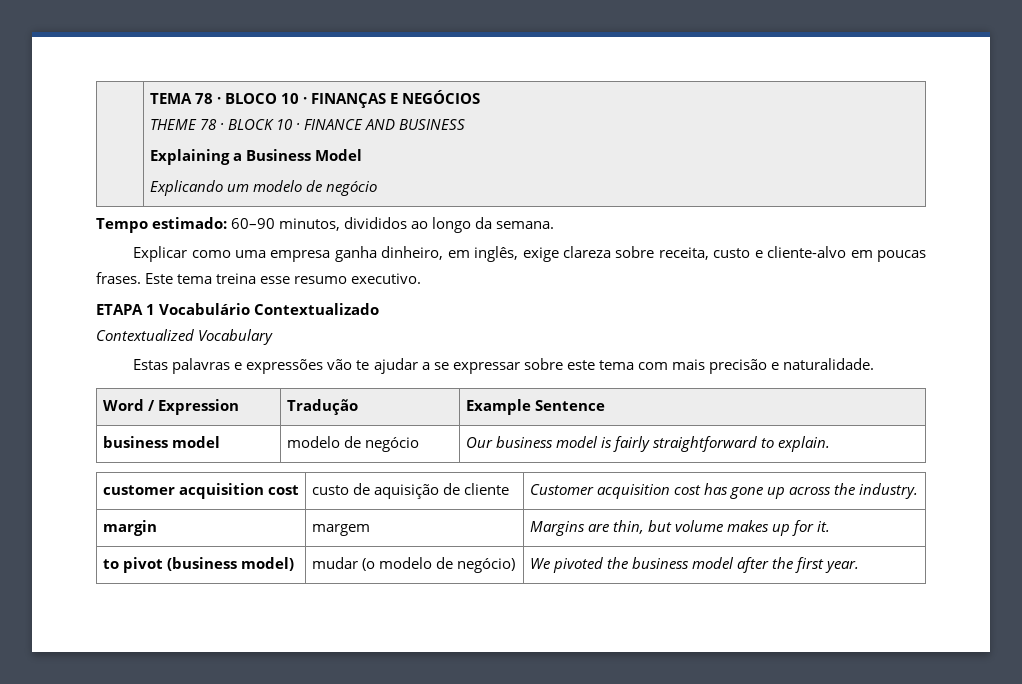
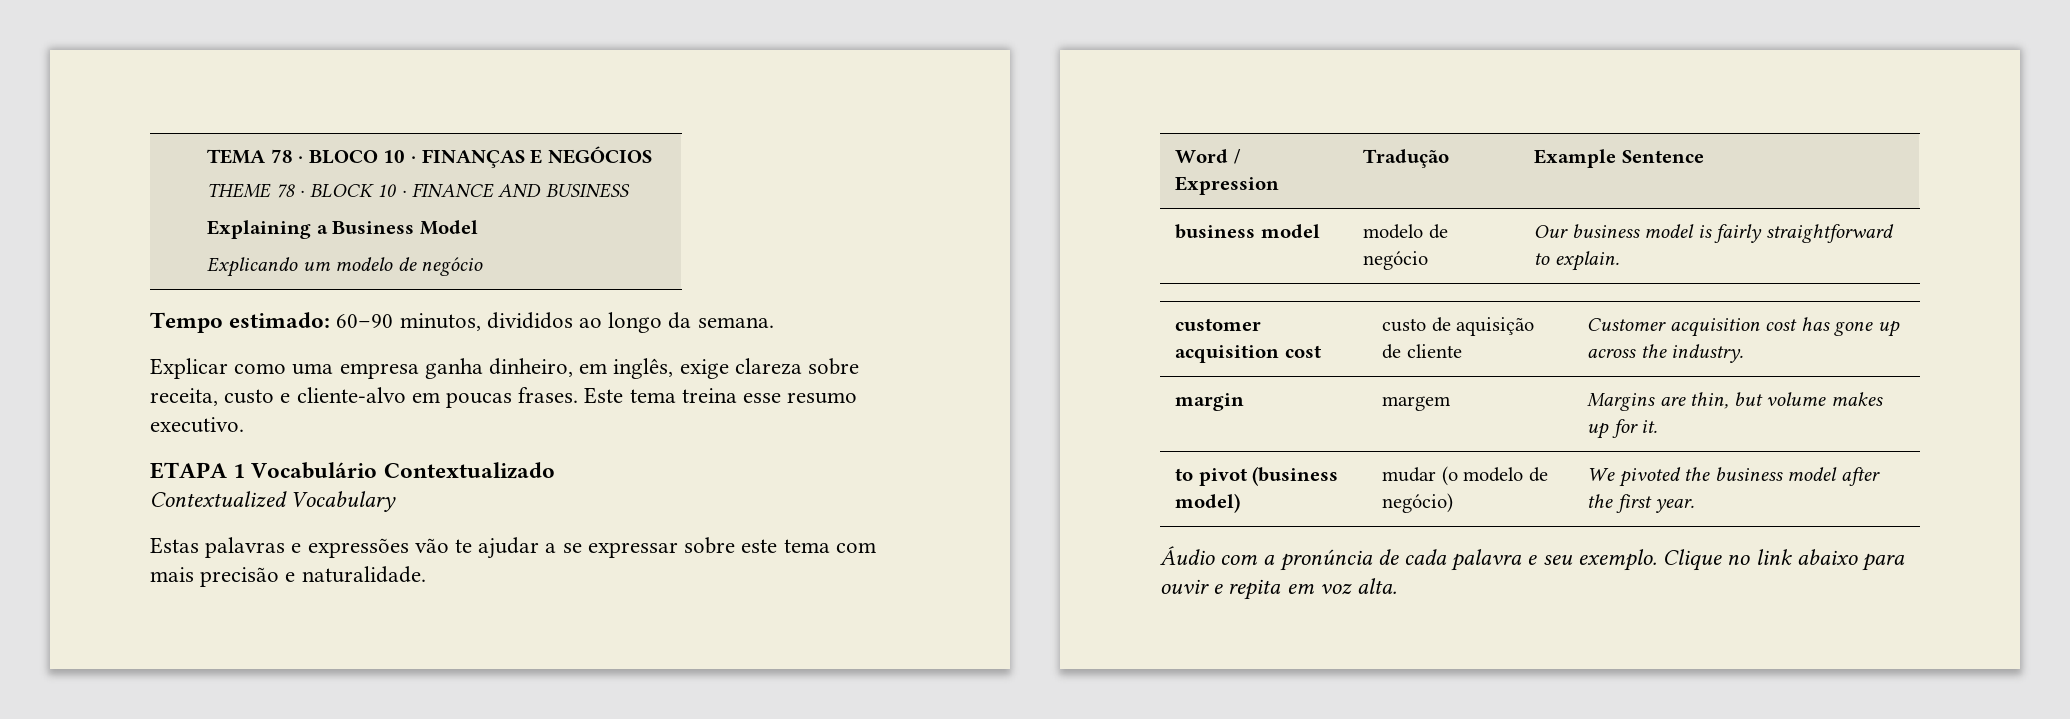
(860, 567) none -> [1160,546,1905,571] [1160,578,1398,600] // Áudio com a pronúncia de cada palavra e seu exemplo. Clique no link abaixo para ouvir e repita em voz alta.

